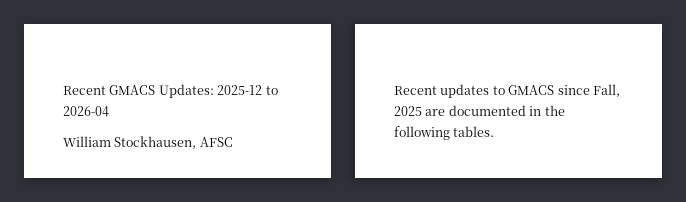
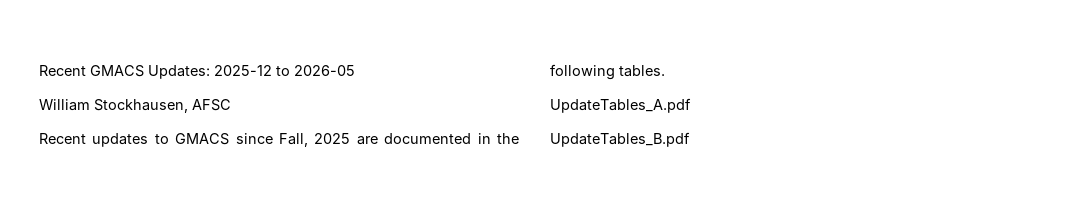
[63,106,109,117] 2026-04 -> [294,65,355,76] 2026-05
(495, 131) none -> [550,98,691,113] [550,132,690,147] // UpdateTables_A.pdf // UpdateTables_B.pdf

